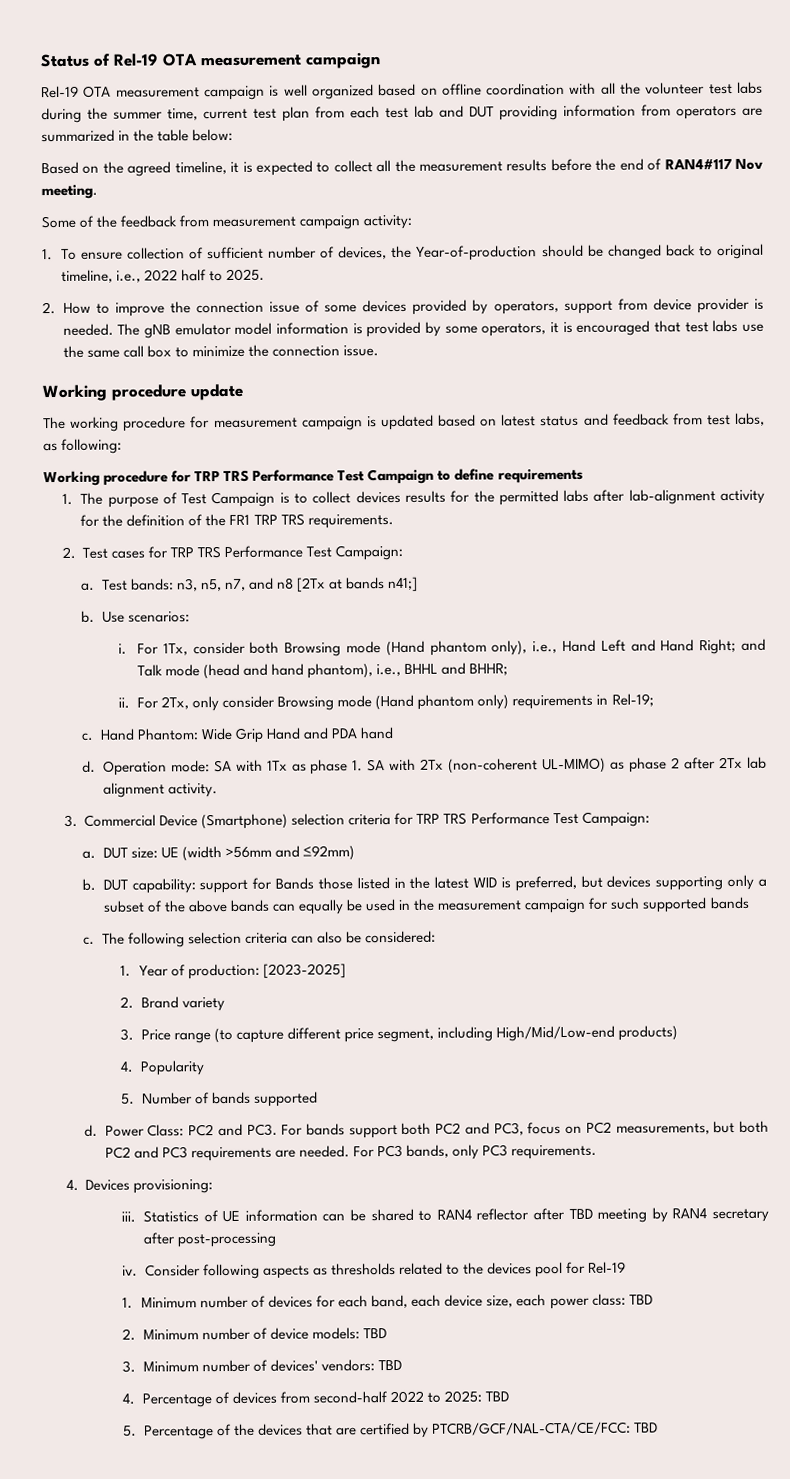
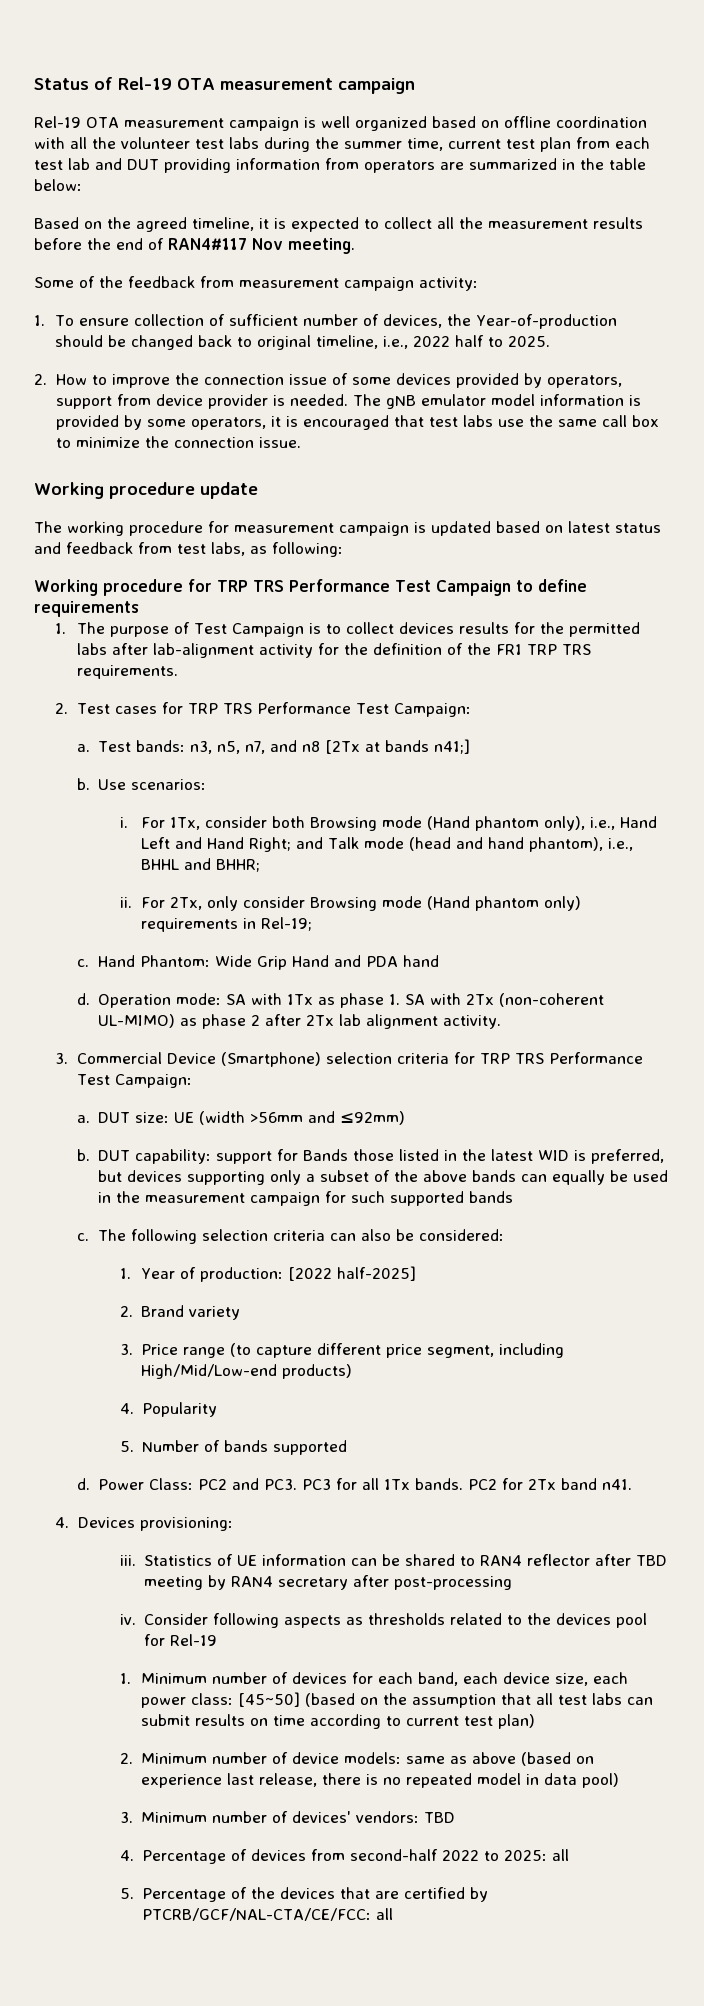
[263,963,347,979] [2023-2025] -> [287,1266,416,1281] [2022 half-2025]
[281,1120,769,1139] [104,1144,598,1162] For bands support both PC2 and PC3, focus on PC2 measurements, but both PC2 and PC3 requirements are needed. For PC3 bands, only PC3 requirements. -> [302,1478,633,1490] PC3 for all 1Tx bands. PC2 for 2Tx band n41.
[628,1294,653,1305] TBD -> [238,1692,654,1708] [141,1714,536,1729] [45~50] (based on the assumption that all test labs can submit results on time according to current test plan)
[363,1328,388,1339] TBD -> [406,1752,595,1766] [141,1773,620,1788] same as above (based on experience last release, there is no repeated model in data pool)
[485,1391,510,1402] TBD -> [552,1849,570,1861] all
[634,1422,659,1433] TBD -> [376,1908,394,1920] all

